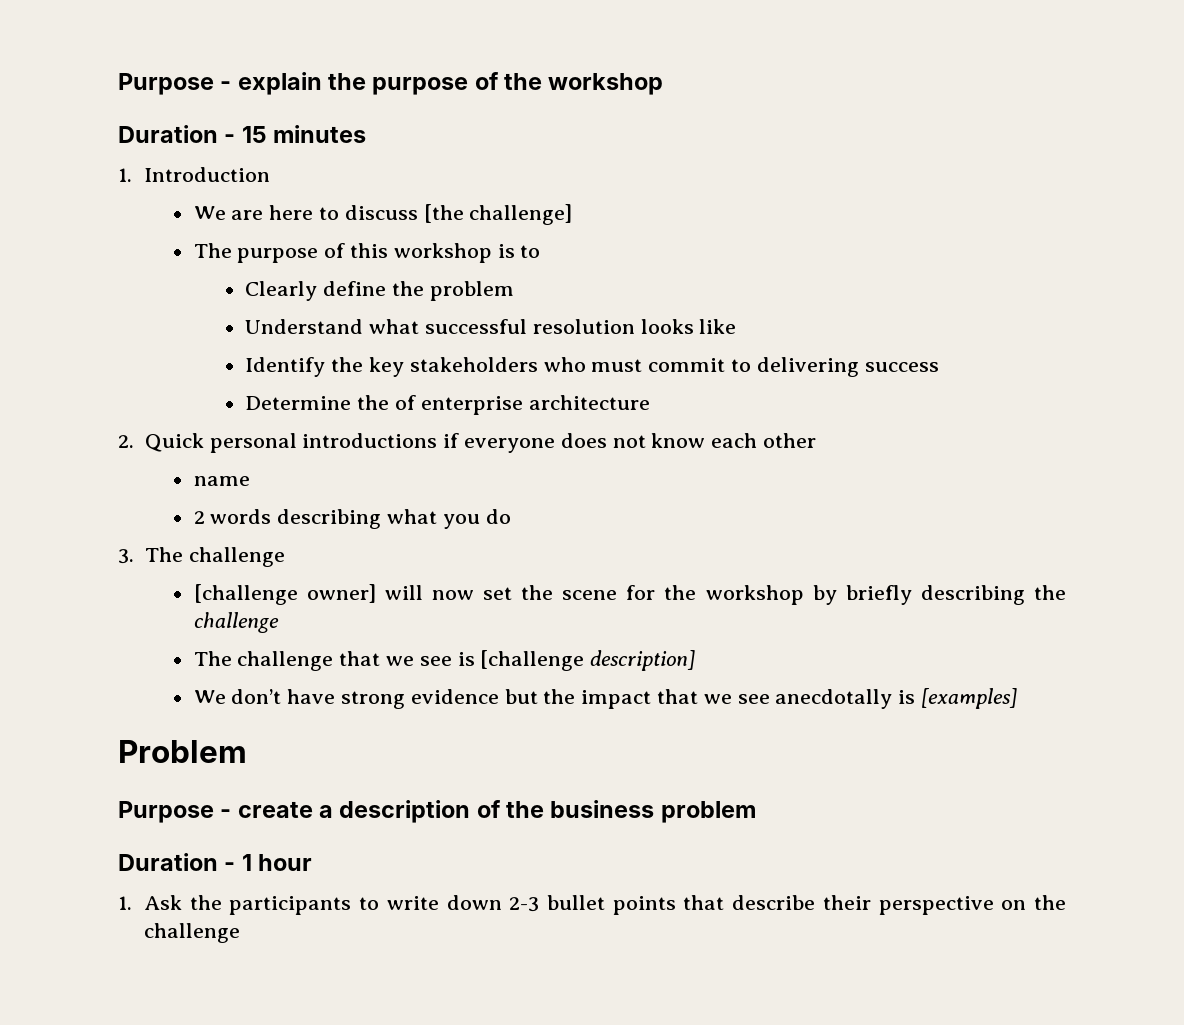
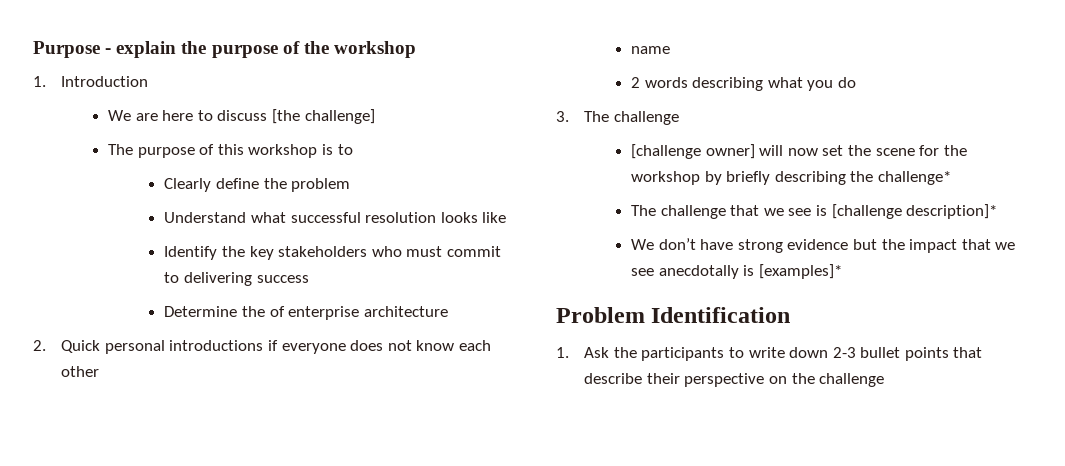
[118,125,367,143] // Duration - 15 minutes -> (416, 49) none
[193,612,279,633] challenge -> [877,171,951,185] challenge*
[590,650,696,671] description] -> [906,204,998,219] description]*
[920,688,1017,709] [examples] -> [758,264,842,279] [examples]*
[118,800,756,823] [118,853,313,871] // Purpose - create a description of the business problem // Duration - 1 hour -> [651,307,791,323] Identification

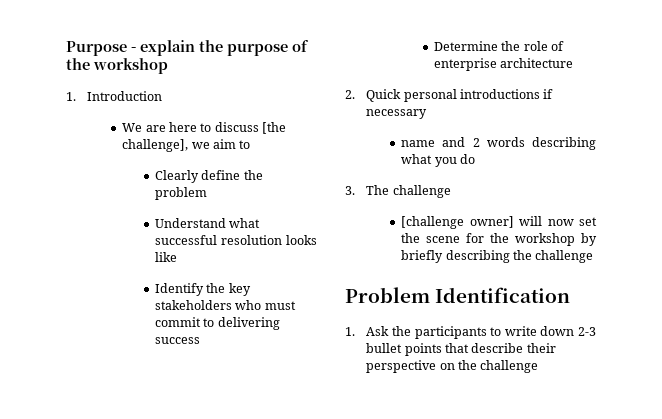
[304,109,375,124] [108,144,333,158] challenge] // The purpose of this workshop is -> [122,139,237,152] challenge], we aim
(265, 311) none -> [523,41,548,51] role
[281,340,491,354] [61,366,100,377] everyone does not know each other -> [366,109,428,119] necessary
(671, 50) // -> [442,137,466,147] and
[877,171,951,185] [631,204,998,219] [631,238,1016,253] [631,264,842,279] challenge* // The challenge that we see is [challenge description]* // We don’t have strong evidence but the impact that we see anecdotally is [examples]* -> [535,250,594,263] challenge

